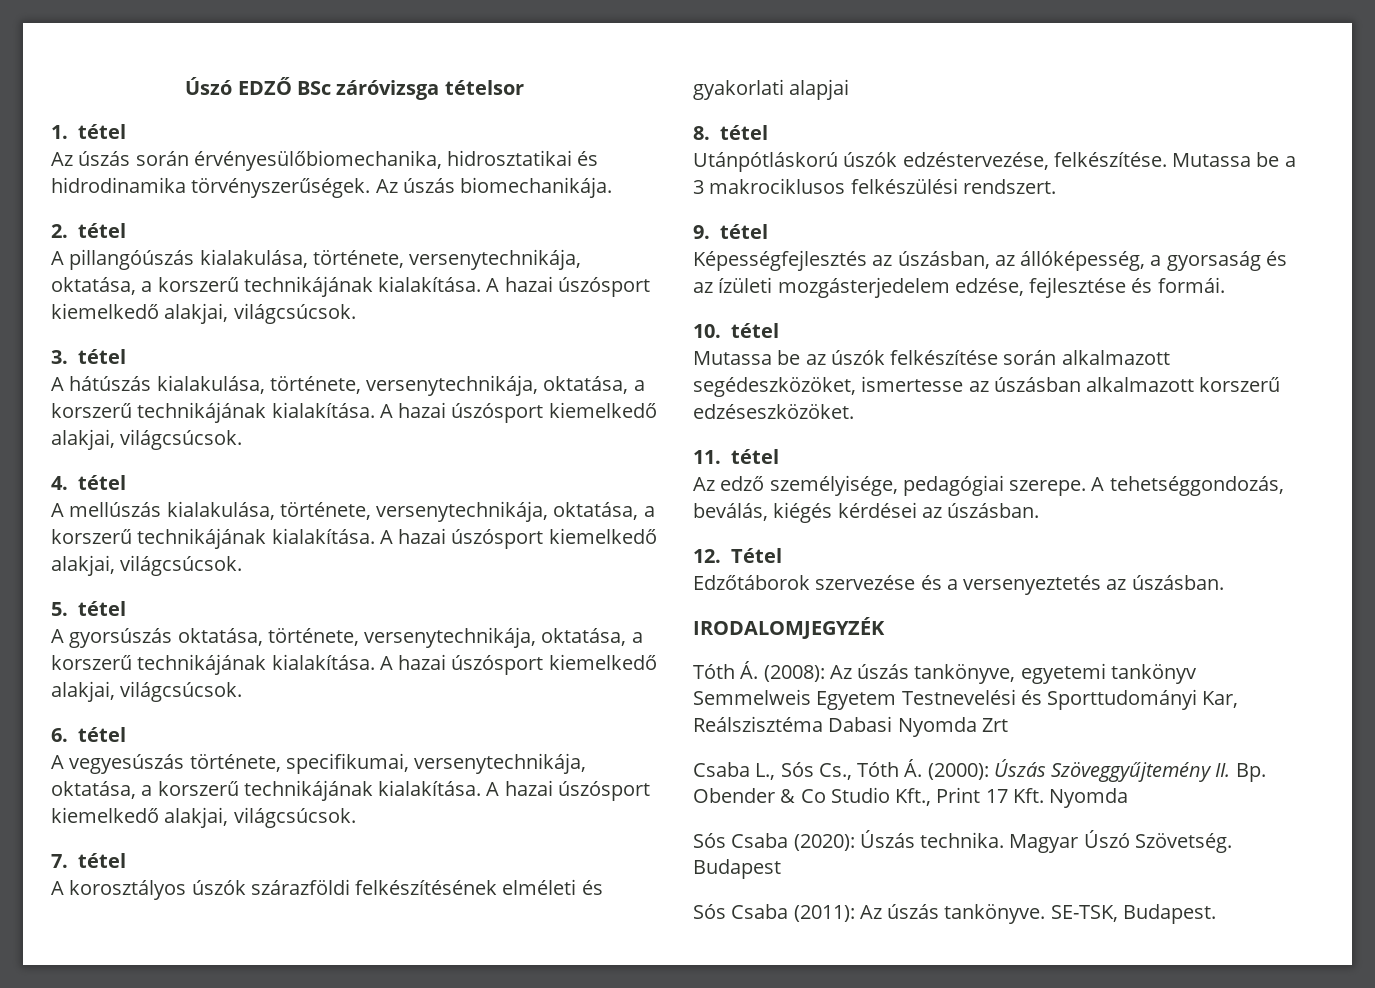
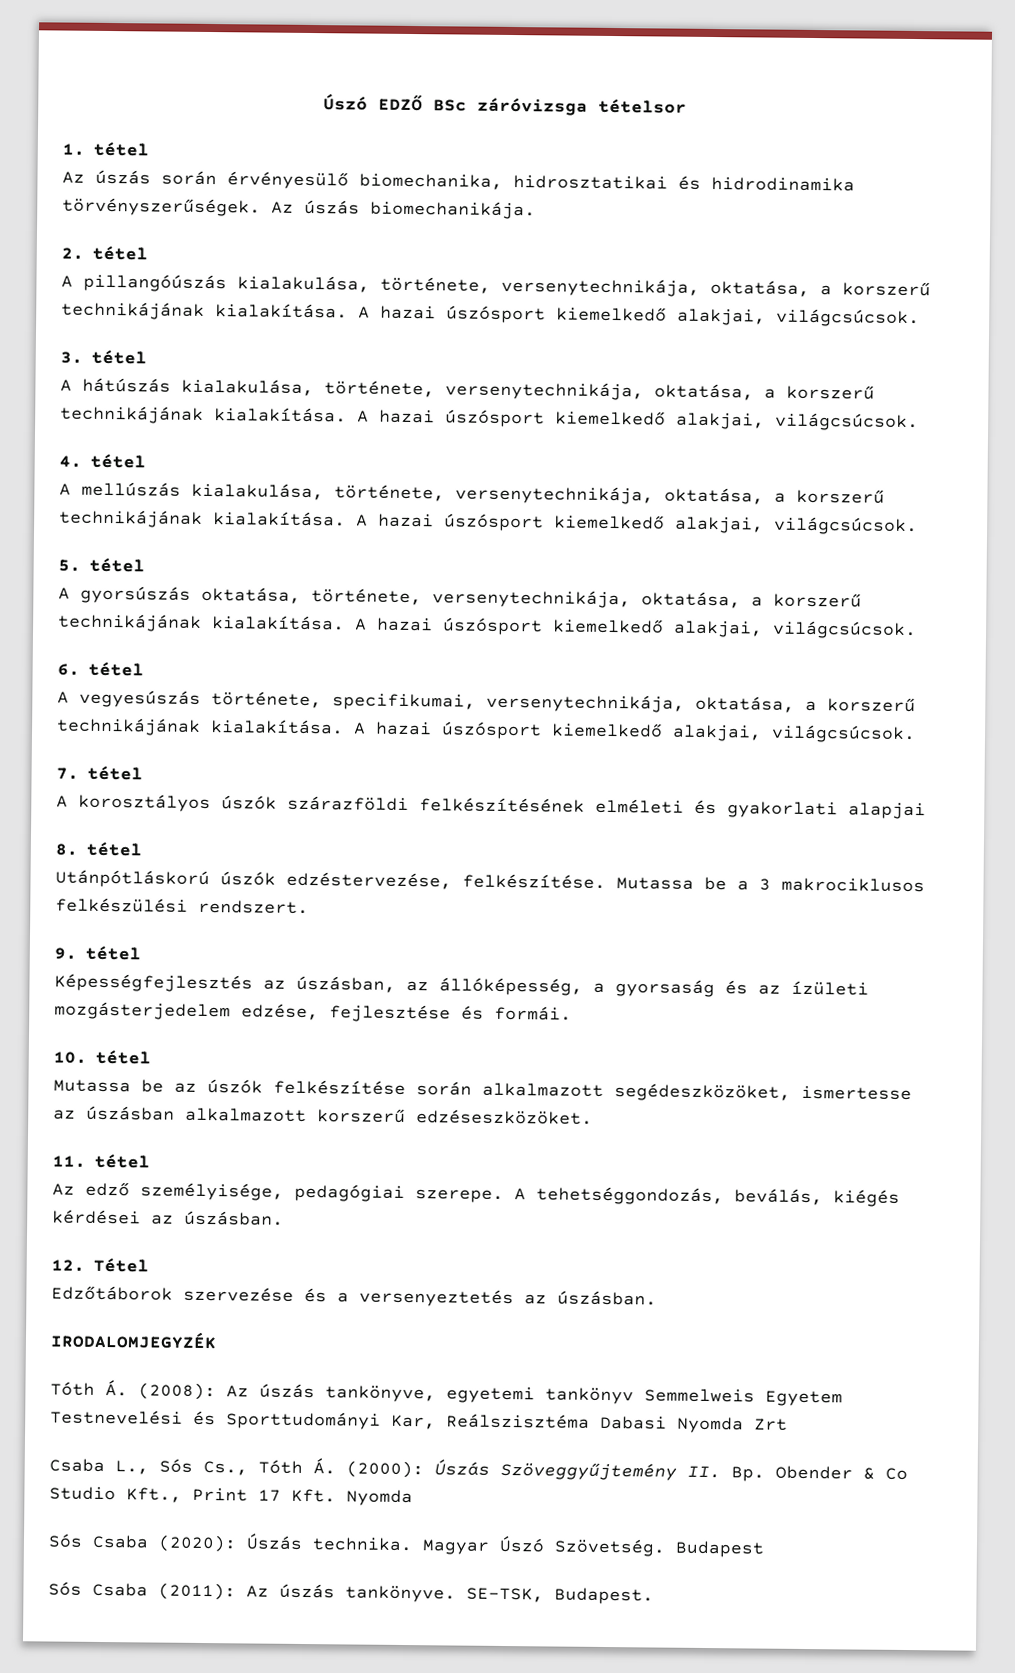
[193,150,442,171] érvényesülőbiomechanika, -> [227,171,503,190] érvényesülő biomechanika,

